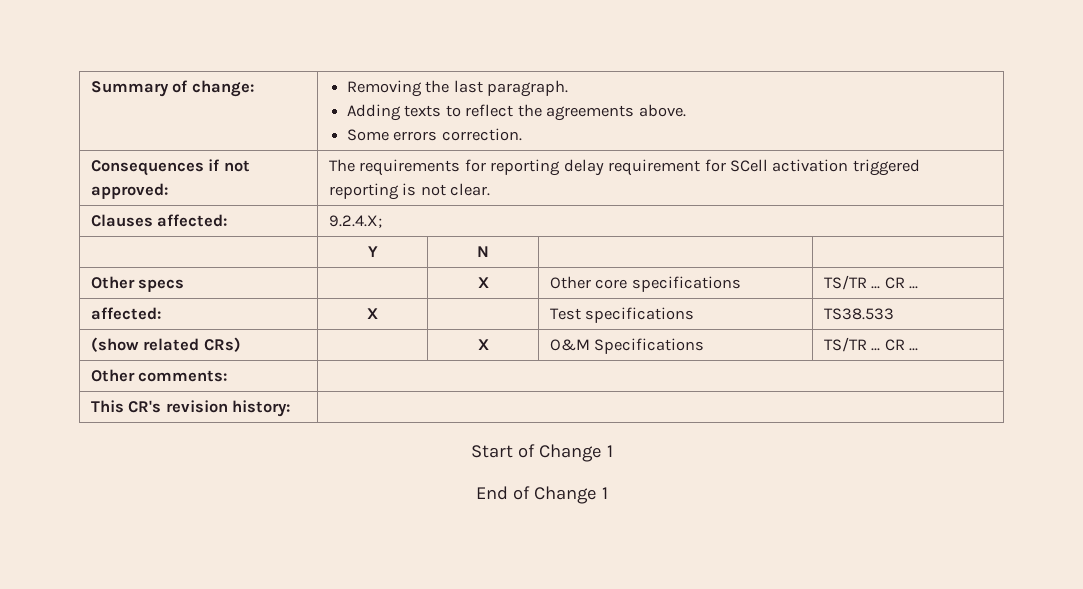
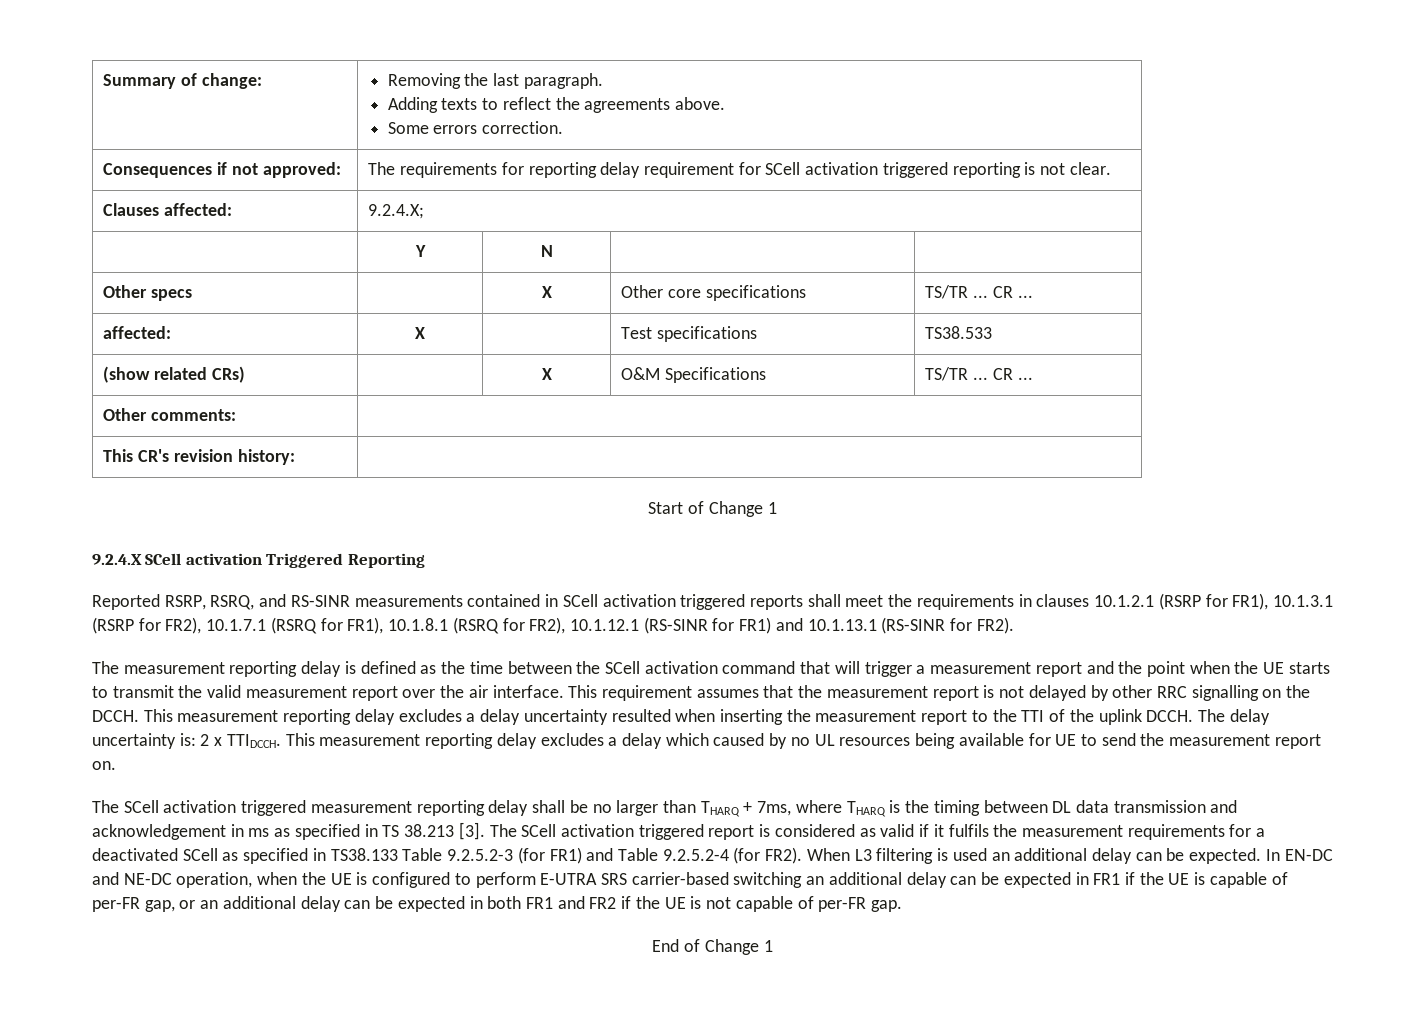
(613, 451) none -> [92,553,425,568] [92,593,1333,610] [92,617,1014,634] [92,661,1330,677] [92,685,1311,701] [92,709,1270,725] [92,733,1321,749] [92,761,116,770] [92,800,1238,817] [92,822,1266,840] [92,847,1333,864] [92,872,1288,888] [92,896,902,912] // 9.2.4.X SCell activation Triggered Reporting // Reported RSRP, RSRQ, and RS-SINR measurements contained in SCell activation triggered reports shall meet the requirements in clauses 10.1.2.1 (RSRP for FR1), 10.1.3.1 (RSRP for FR2), 10.1.7.1 (RSRQ for FR1), 10.1.8.1 (RSRQ for FR2), 10.1.12.1 (RS-SINR for FR1) and 10.1.13.1 (RS-SINR for FR2). // The measurement reporting delay is defined as the time between the SCell activation command that will trigger a measurement report and the point when the UE starts to transmit the valid measurement report over the air interface. This requirement assumes that the measurement report is not delayed by other RRC signalling on the DCCH. This measurement reporting delay excludes a delay uncertainty resulted when inserting the measurement report to the TTI of the uplink DCCH. The delay uncertainty is: 2 x TTIDCCH. This measurement reporting delay excludes a delay which caused by no UL resources being available for UE to send the measurement report on. // The SCell activation triggered measurement reporting delay shall be no larger than THARQ + 7ms, where THARQ is the timing between DL data transmission and acknowledgement in ms as specified in TS 38.213 [3]. The SCell activation triggered report is considered as valid if it fulfils the measurement requirements for a deactivated SCell as specified in TS38.133 Table 9.2.5.2-3 (for FR1) and Table 9.2.5.2-4 (for FR2). When L3 filtering is used an additional delay can be expected. In EN-DC and NE-DC operation, when the UE is configured to perform E-UTRA SRS carrier-based switching an additional delay can be expected in FR1 if the UE is capable of per-FR gap, or an additional delay can be expected in both FR1 and FR2 if the UE is not capable of per-FR gap.

